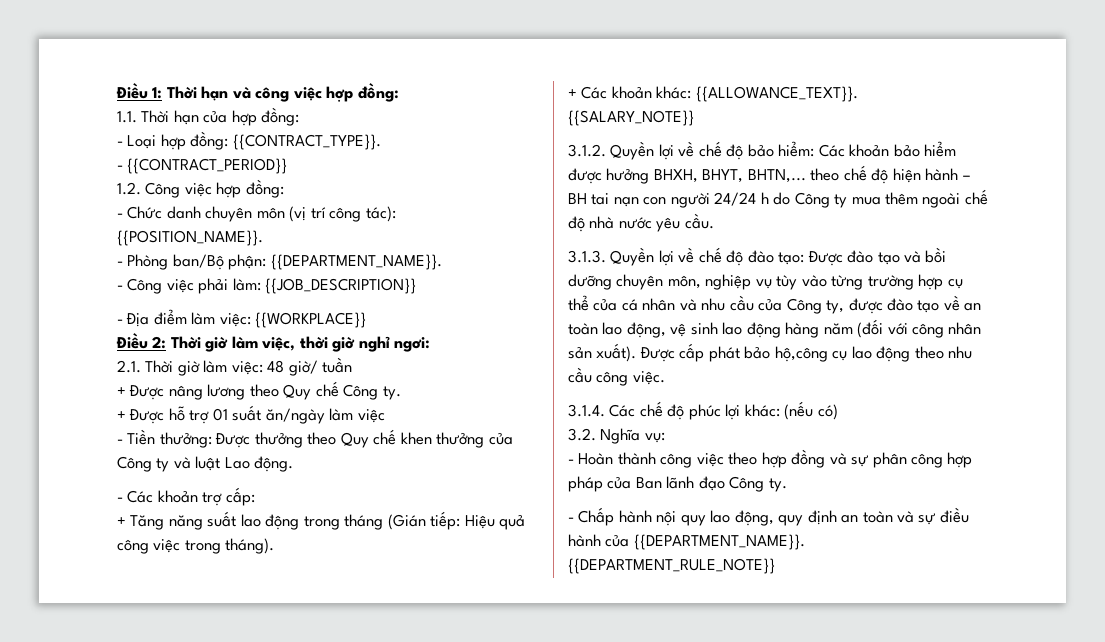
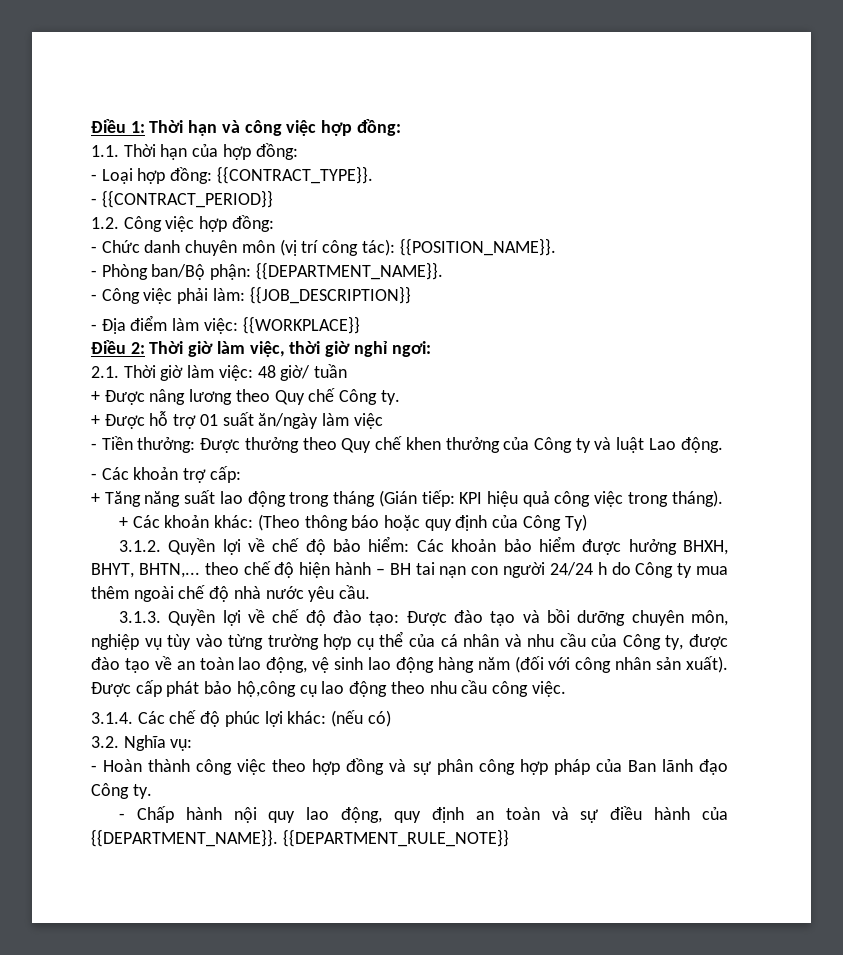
[464,515,495,529] Hiệu -> [459,491,518,507] KPI hiệu
[695,86,858,102] [568,110,694,126] {{ALLOWANCE_TEXT}}. {{SALARY_NOTE}} -> [257,514,587,531] (Theo thông báo hoặc quy định của Công Ty)

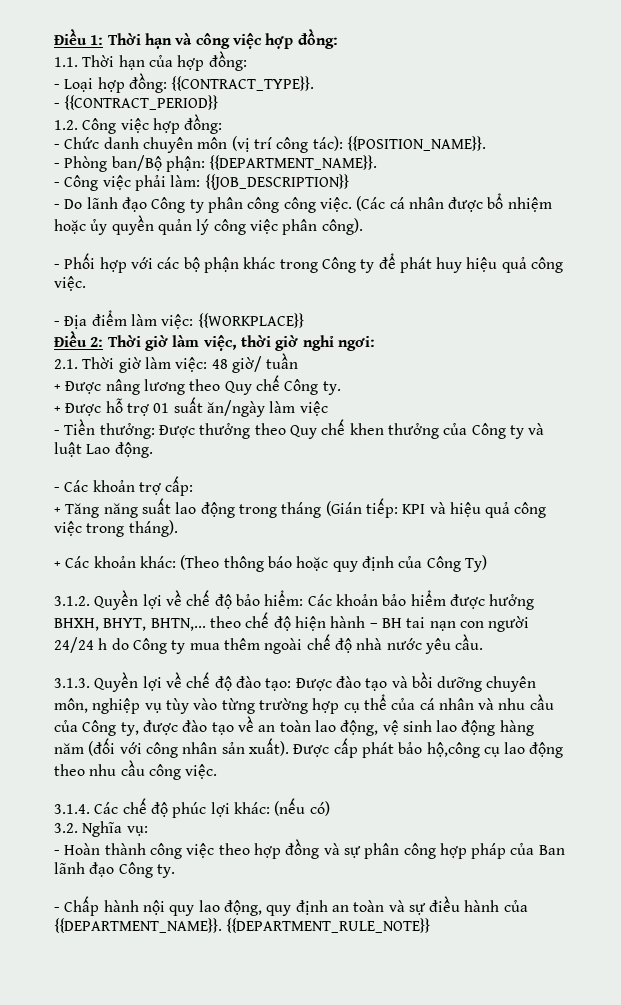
(411, 295) none -> [54,193,552,213] [54,215,363,235] [54,253,564,273] [54,276,86,291] // - Do lãnh đạo Công ty phân công công việc. (Các cá nhân được bổ nhiệm hoặc ủy quyền quản lý công việc phân công). // - Phối hợp với các bộ phận khác trong Công ty để phát huy hiệu quả công việc.
(483, 498) none -> [429,502,446,514] và

